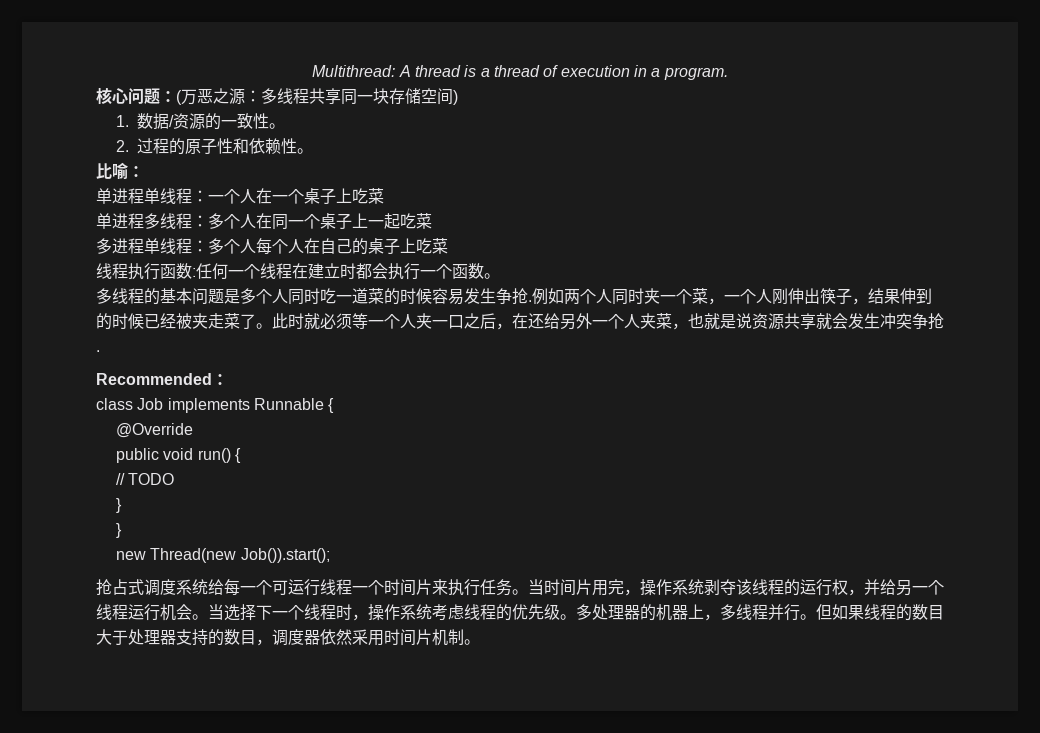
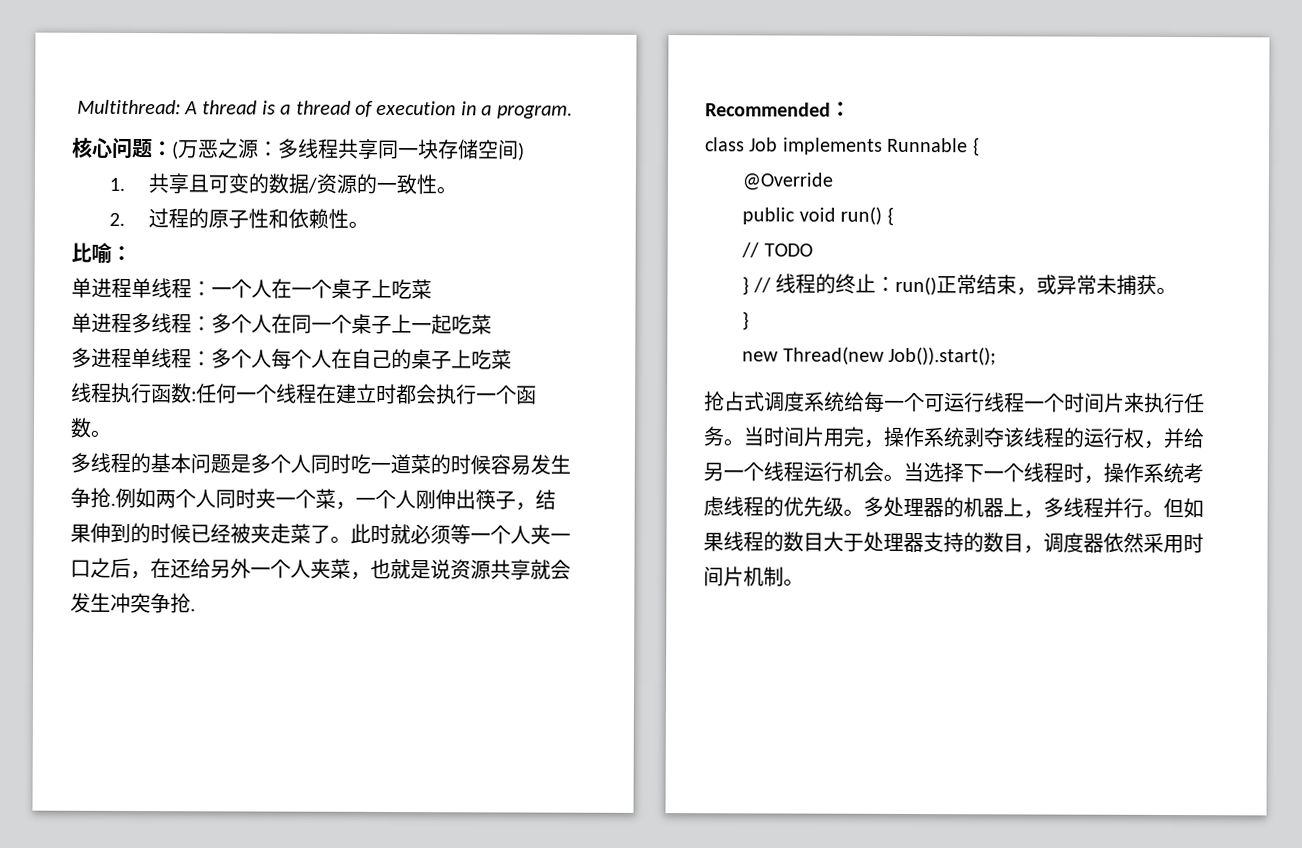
(130, 121) none -> [147,173,269,195] 共享且可变的
(123, 505) none -> [752,273,1178,296] // 线程的终止：run()正常结束，或异常未捕获。

